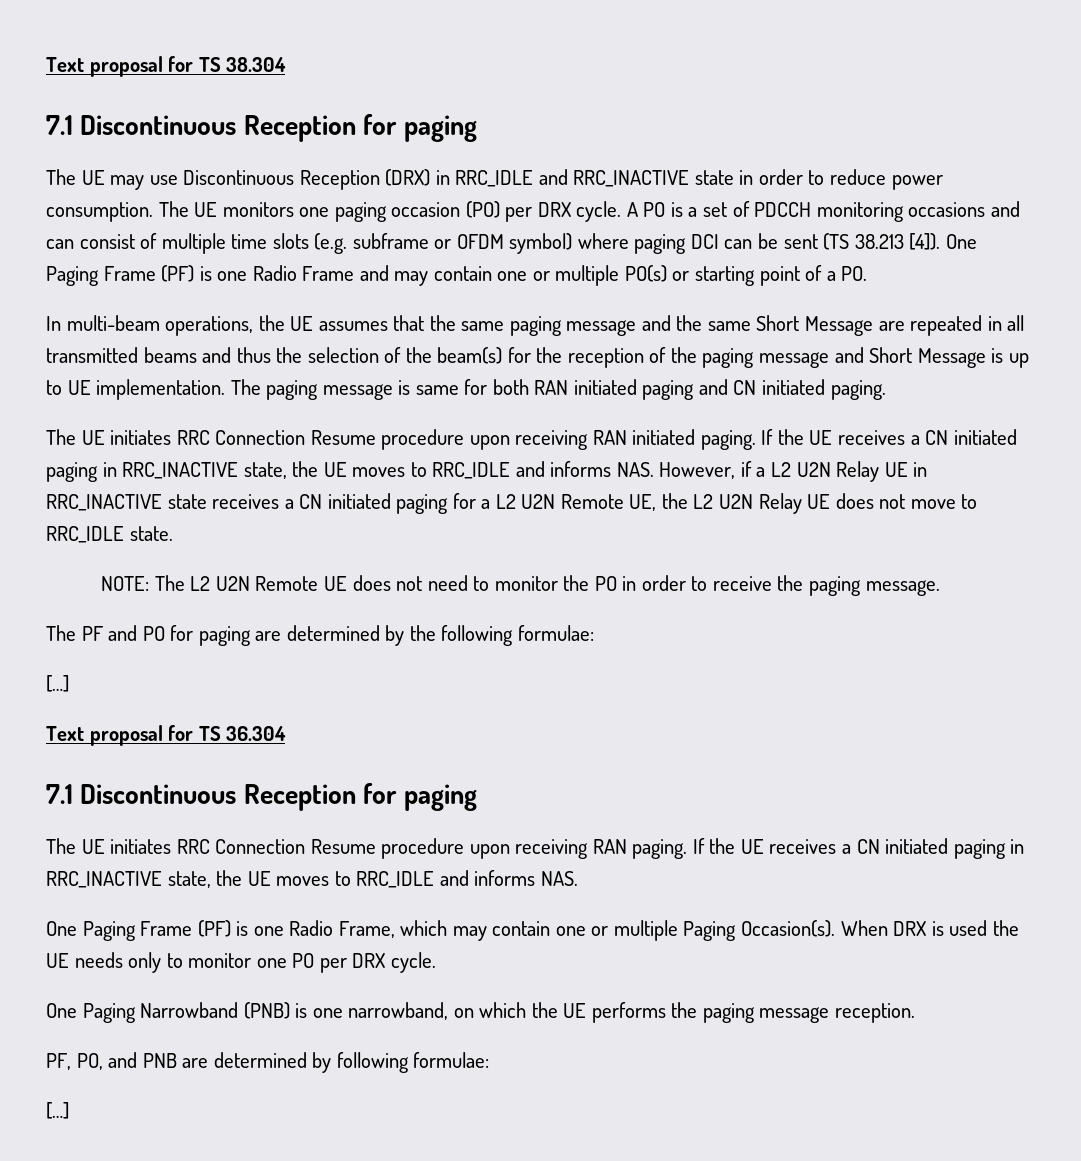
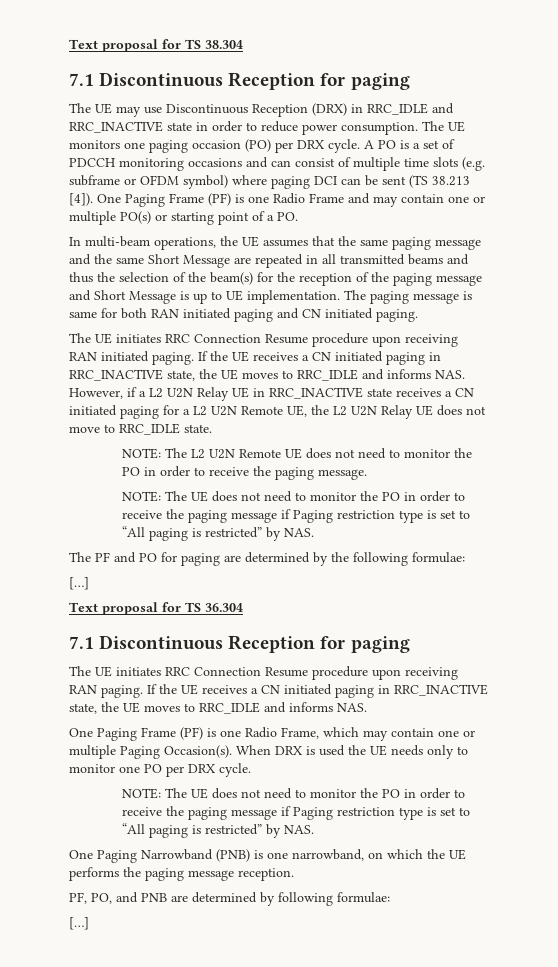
(940, 588) none -> [121,491,465,502] [121,509,470,523] [121,526,314,541] // NOTE: The UE does not need to monitor the PO in order to receive the paging message if Paging restriction type is set to “All paging is restricted” by NAS.
(436, 962) none -> [121,788,465,799] [121,806,470,820] [121,823,314,838] // NOTE: The UE does not need to monitor the PO in order to receive the paging message if Paging restriction type is set to “All paging is restricted” by NAS.

